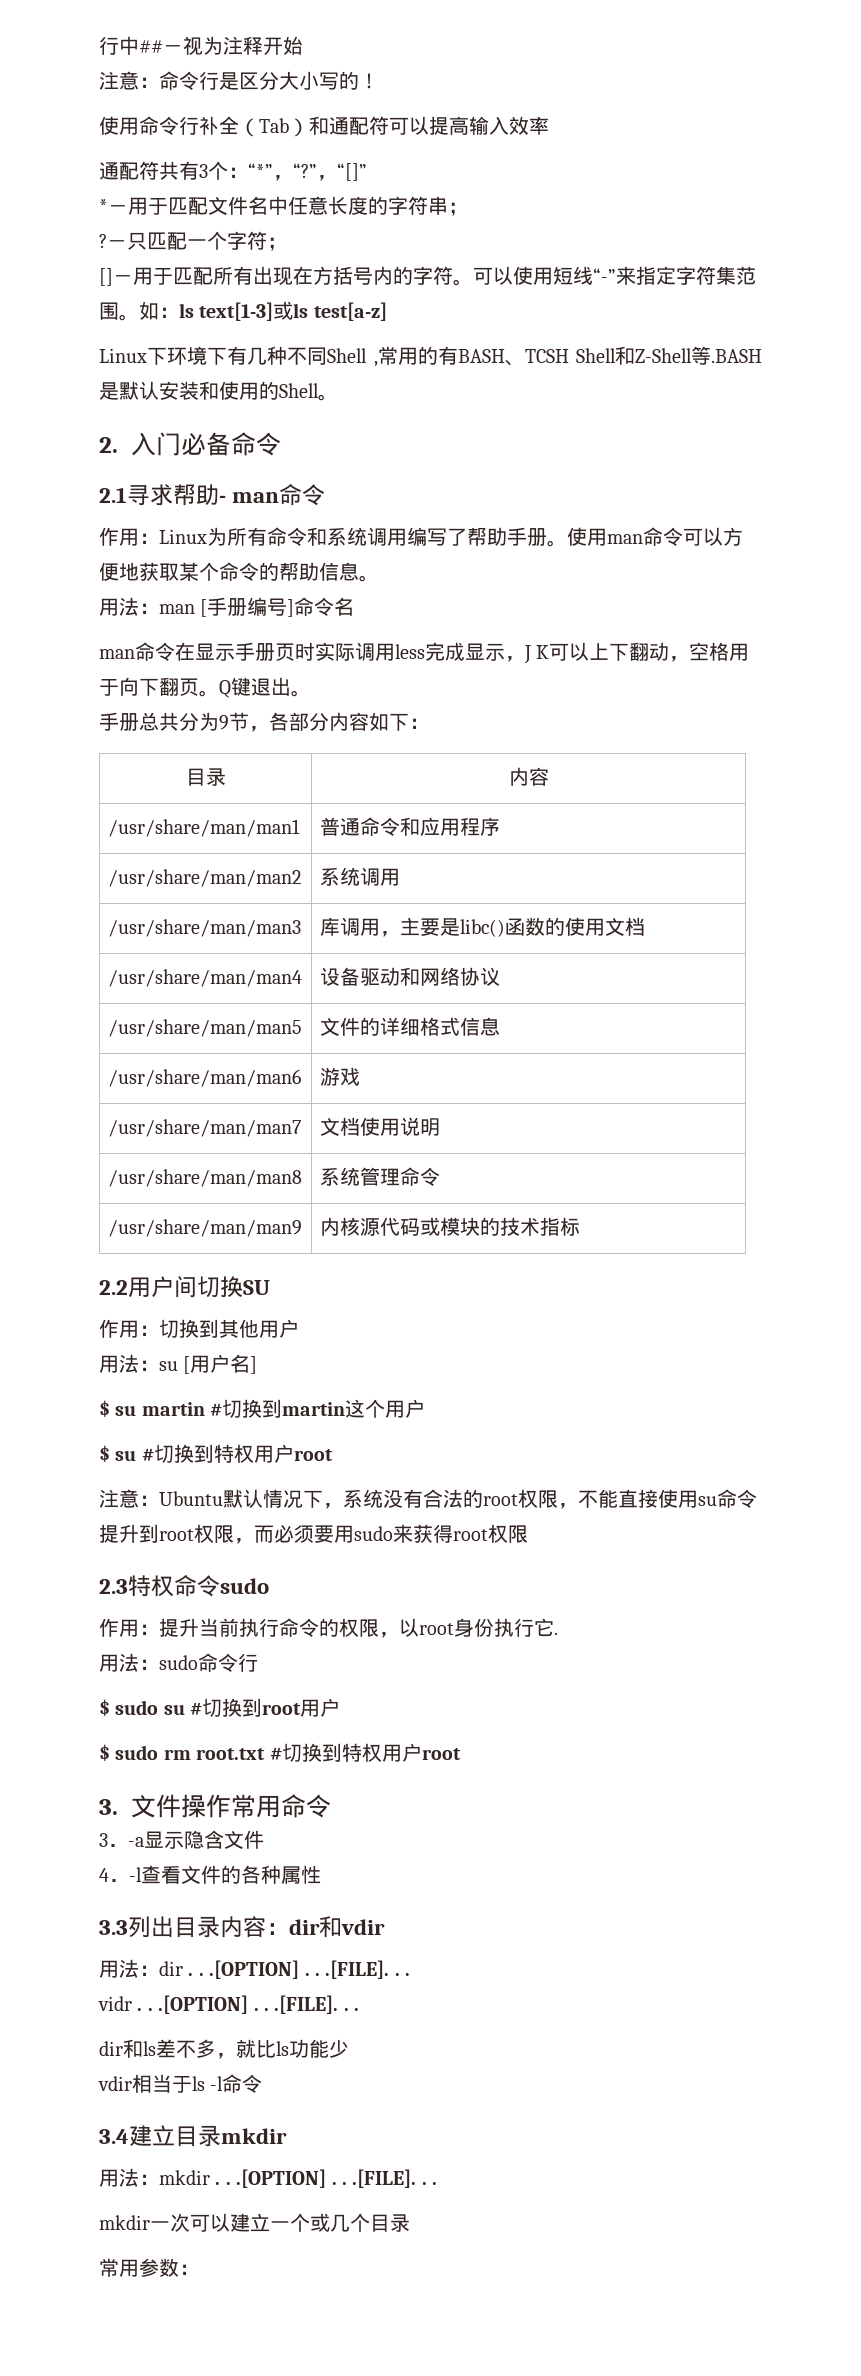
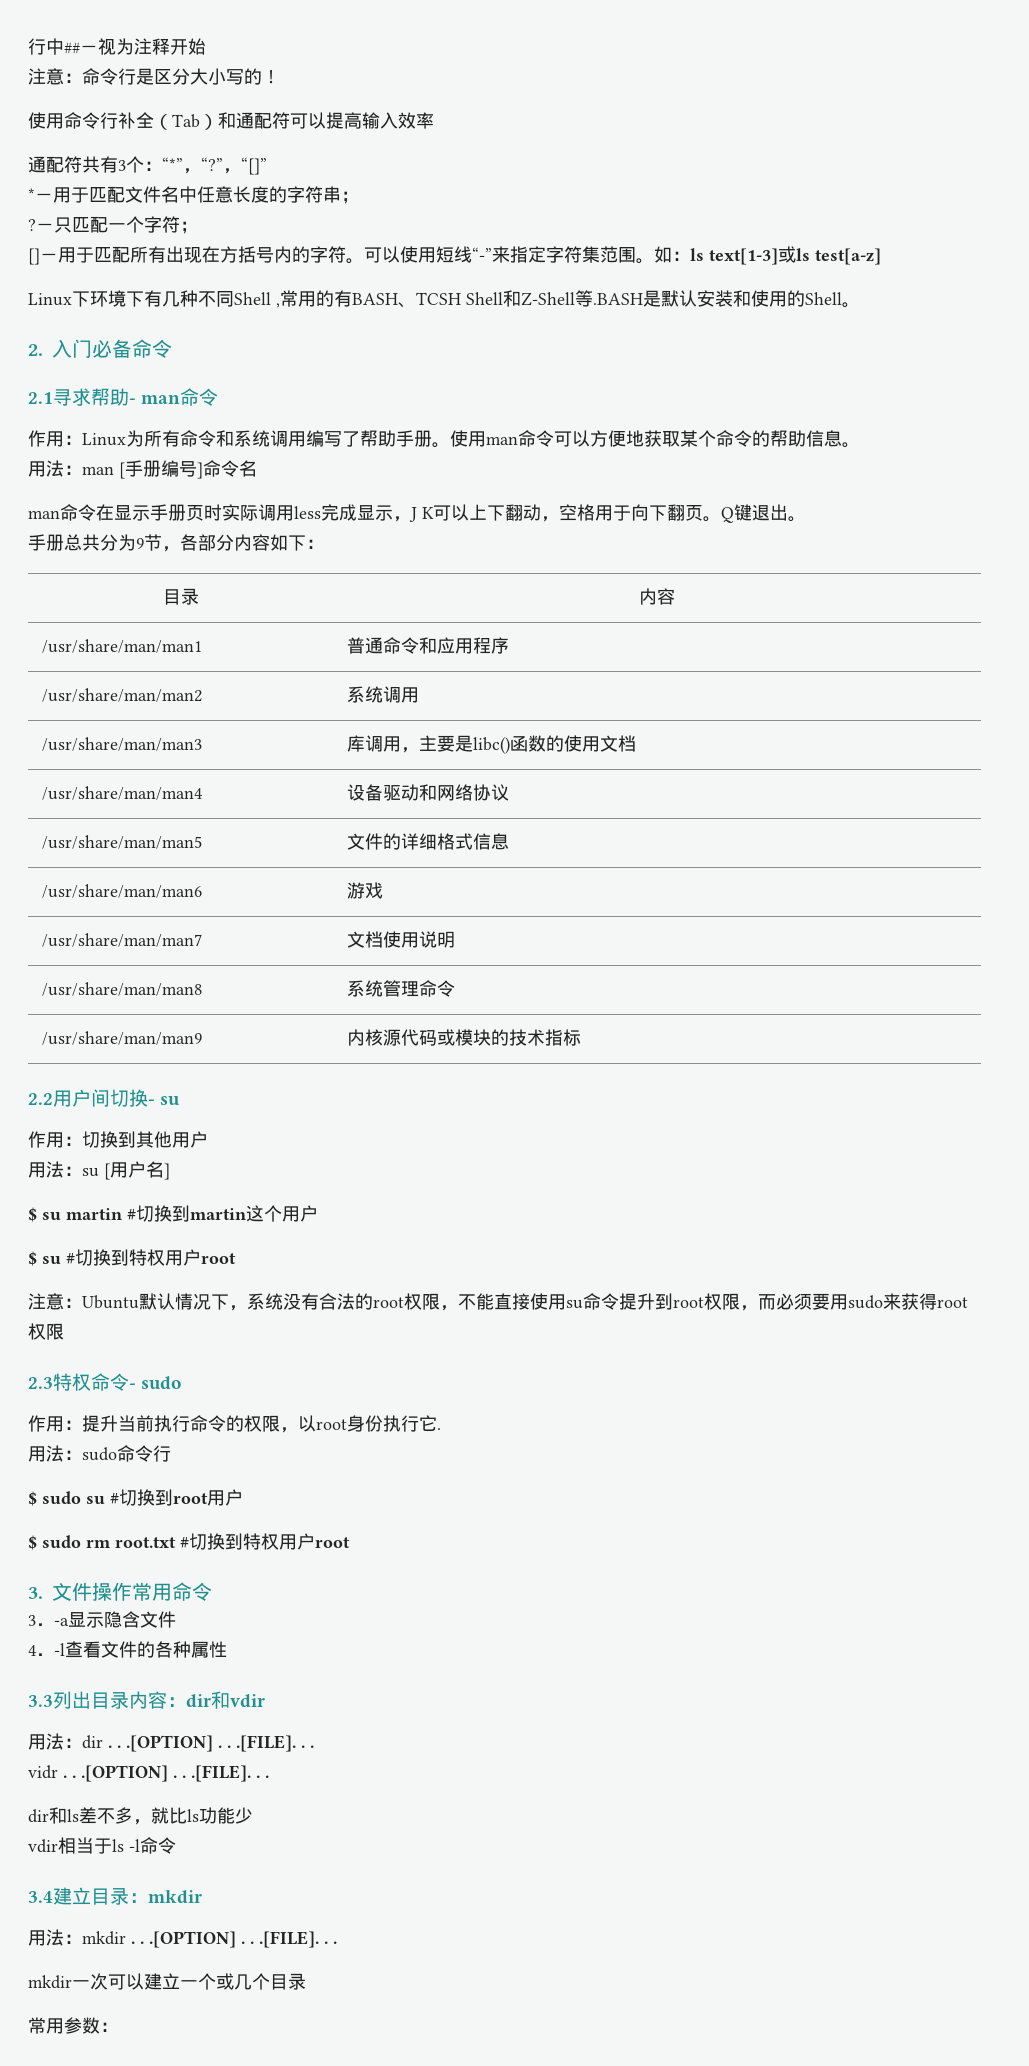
[243,1280,270,1295] SU -> [148,1096,180,1106] - su
(220, 1586) none -> [129,1383,136,1389] -
(221, 2136) none -> [129,1893,148,1903] ：

